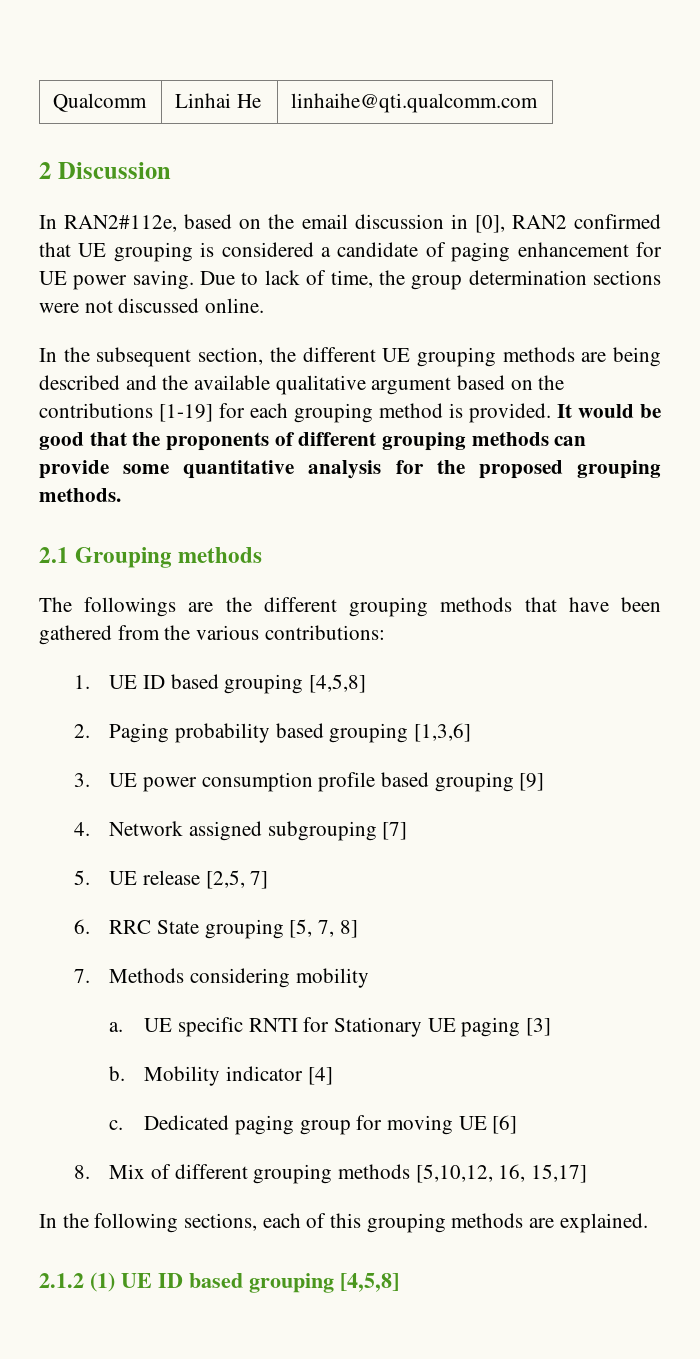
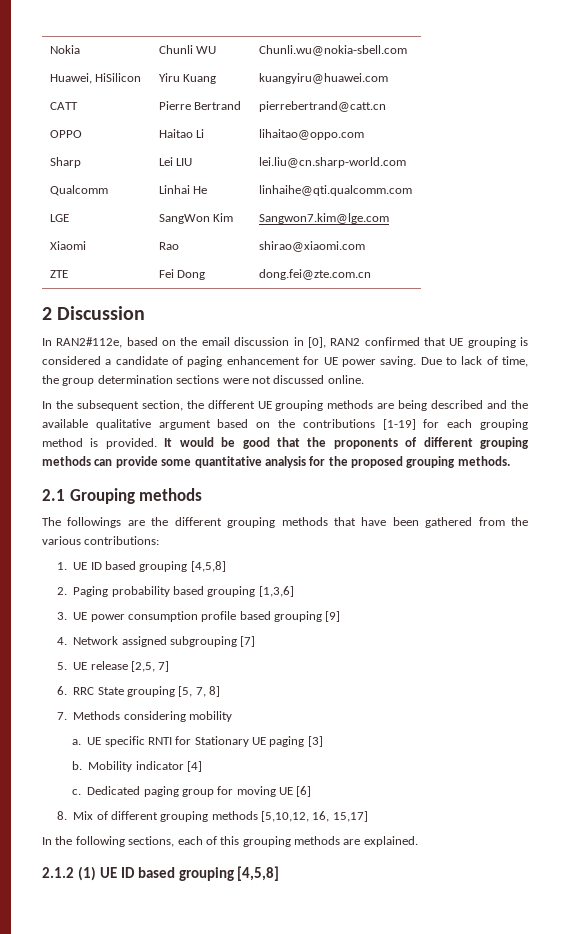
[53,93,148,112] [175,93,261,108] [291,93,539,113] Qualcomm | Linhai He | linhaihe@qti.qualcomm.com -> [49,45,80,54] [158,45,217,54] [258,45,407,56] [49,73,142,84] [158,73,217,84] [258,73,388,84] [49,102,78,110] [158,101,242,110] [258,101,386,112] [49,130,82,138] [158,129,205,138] [258,129,364,140] [49,157,81,168] [158,157,193,166] [258,157,406,168] [49,185,108,196] [158,185,208,194] [258,185,412,196] [49,214,69,222] [158,213,234,224] [258,213,389,224] [49,241,86,250] [158,242,179,250] [258,241,365,252] [49,270,68,278] [158,269,206,280] [258,269,371,280] Nokia | Chunli WU | Chunli.wu@nokia-sbell.com // Huawei, HiSilicon | Yiru Kuang | kuangyiru@huawei.com // CATT | Pierre Bertrand | pierrebertrand@catt.cn // OPPO | Haitao Li | lihaitao@oppo.com // Sharp | Lei LIU | lei.liu@cn.sharp-world.com // Qualcomm | Linhai He | linhaihe@qti.qualcomm.com // LGE | SangWon Kim | Sangwon7.kim@lge.com // Xiaomi | Rao | shirao@xiaomi.com // ZTE | Fei Dong | dong.fei@zte.com.cn

